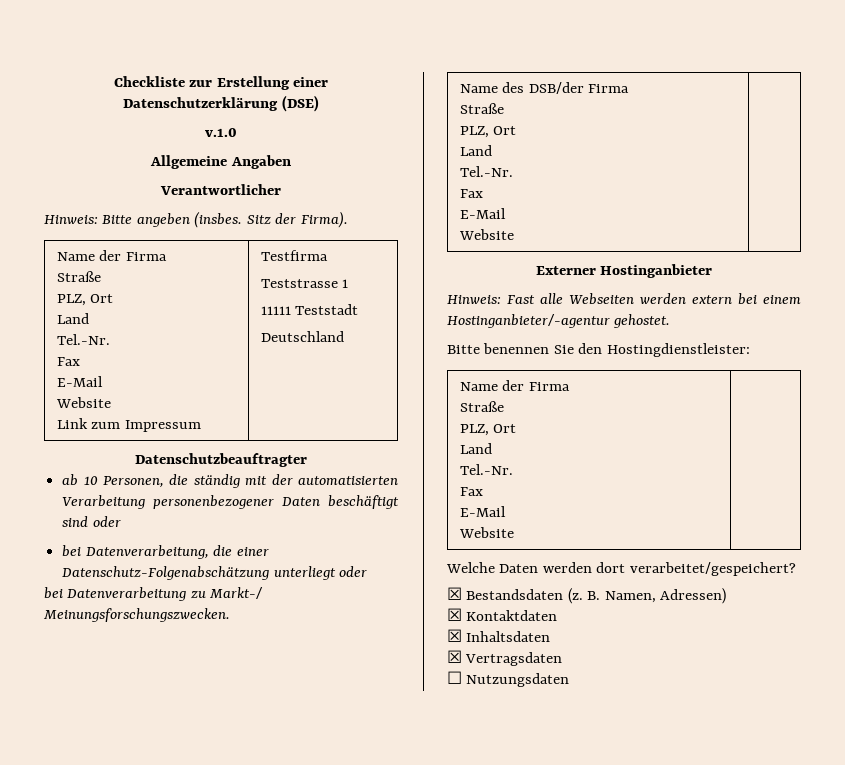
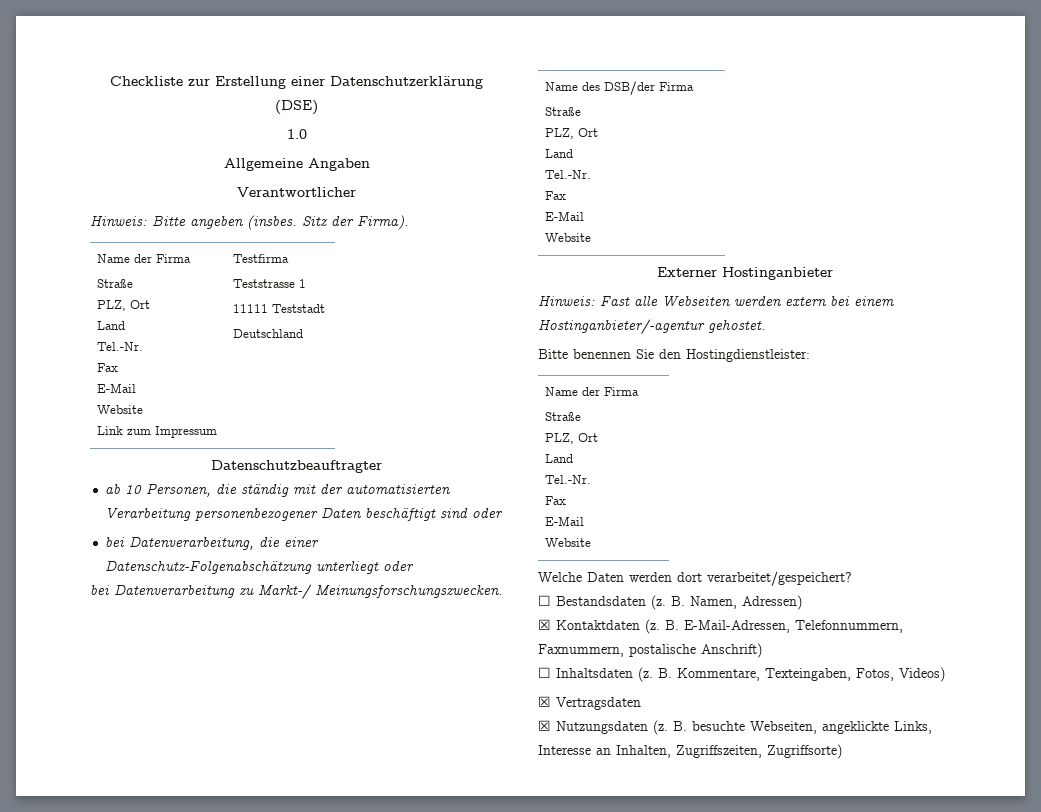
[205,128,237,137] v.1.0 -> [286,129,307,139] 1.0
[447,587,462,600] ☒ -> [538,595,551,606] ☐
[447,629,551,642] [447,650,563,666] [447,671,570,687] // ☒ Inhaltsdaten // ☒ Vertragsdaten // ☐ Nutzungsdaten -> [645,619,903,634] [538,643,762,658] [538,667,945,682] [538,696,641,710] [538,720,932,735] [538,744,842,759] (z. B. E-Mail-Adressen, Telefonnummern, Faxnummern, postalische Anschrift) // ☐ Inhaltsdaten (z. B. Kommentare, Texteingaben, Fotos, Videos) // ☒ Vertragsdaten // ☒ Nutzungsdaten (z. B. besuchte Webseiten, angeklickte Links, Interesse an Inhalten, Zugriffszeiten, Zugriffsorte)

